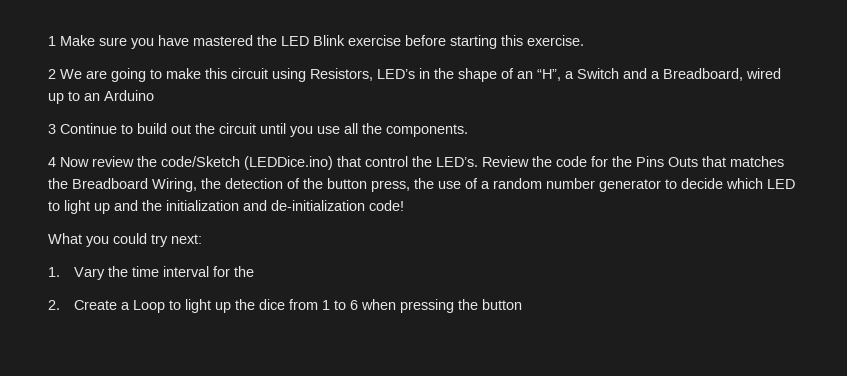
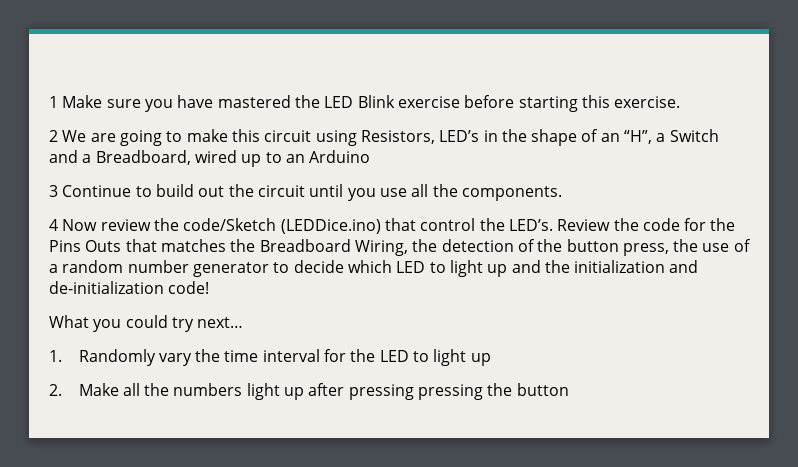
[171,234,202,244] next: -> [197,317,244,328] next…
[73,267,105,280] Vary -> [78,349,192,366] Randomly vary
[48,299,396,313] // 2. Create a Loop to light up the dice from 1 to 6 when -> [379,349,491,366] [49,383,414,400] LED to light up // 2. Make all the numbers light up after pressing

